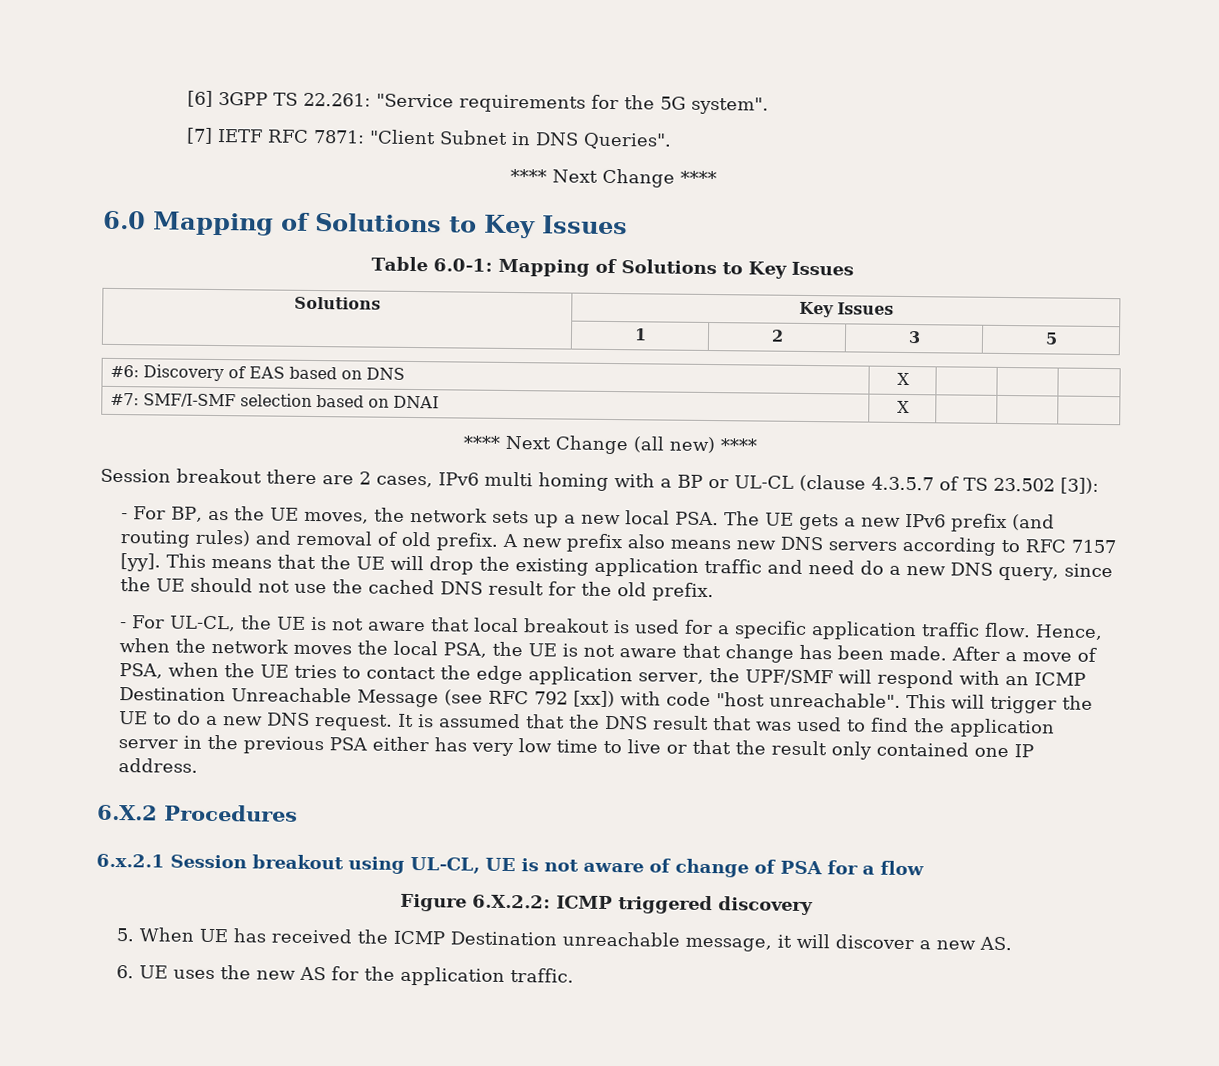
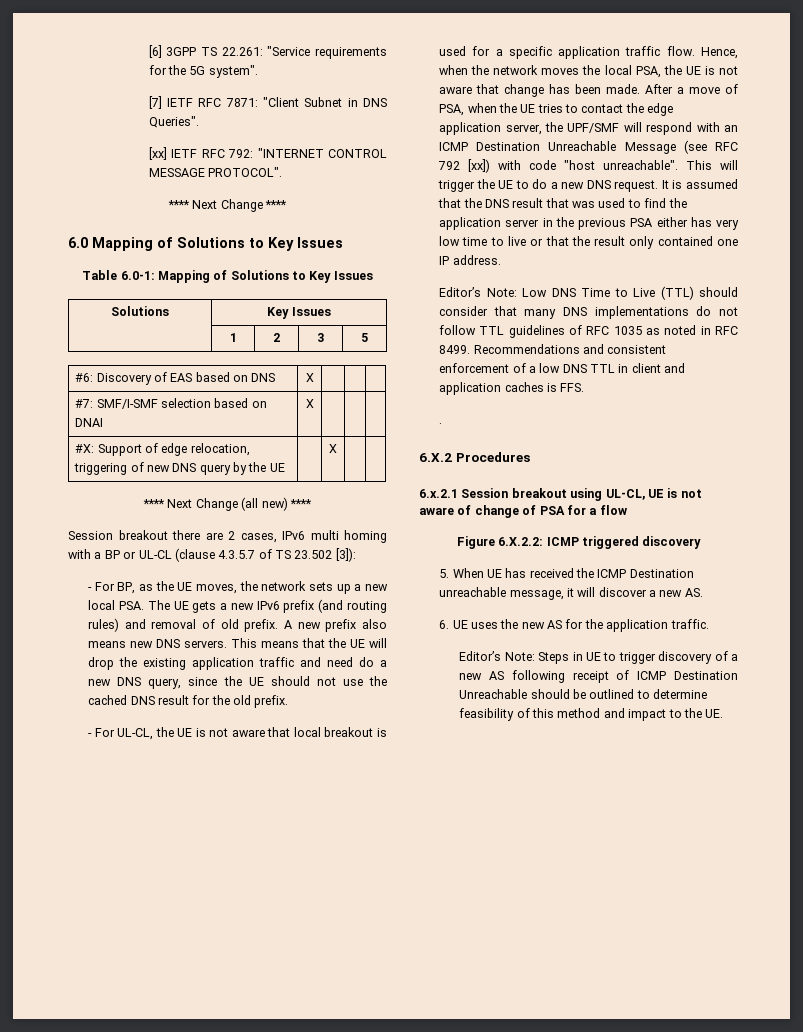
(673, 141) none -> [148,147,387,160] [148,167,282,177] // [xx] IETF RFC 792: "INTERNET CONTROL MESSAGE PROTOCOL".
(910, 407) none -> [75,443,250,456] [74,462,285,475] [329,444,337,453] // #X: Support of edge relocation, triggering of new DNS query by the UE | | X | |
[827,536,1116,556] [119,553,161,572] servers according to RFC 7157 [yy]. -> [184,640,228,648] servers.
(198, 765) none -> [439,286,738,300] [439,306,738,319] [439,325,738,338] [439,344,667,354] [439,363,686,373] [439,382,585,395] [439,423,443,424] // Editor’s Note: Low DNS Time to Live (TTL) should consider that many DNS implementations do not follow TTL guidelines of RFC 1035 as noted in RFC 8499. Recommendations and consistent enforcement of a low DNS TTL in client and application caches is FFS. // .
(574, 975) none -> [459,651,738,664] [459,670,738,683] [459,689,708,699] [459,708,724,721] // Editor’s Note: Steps in UE to trigger discovery of a new AS following receipt of ICMP Destination Unreachable should be outlined to determine feasibility of this method and impact to the UE.

